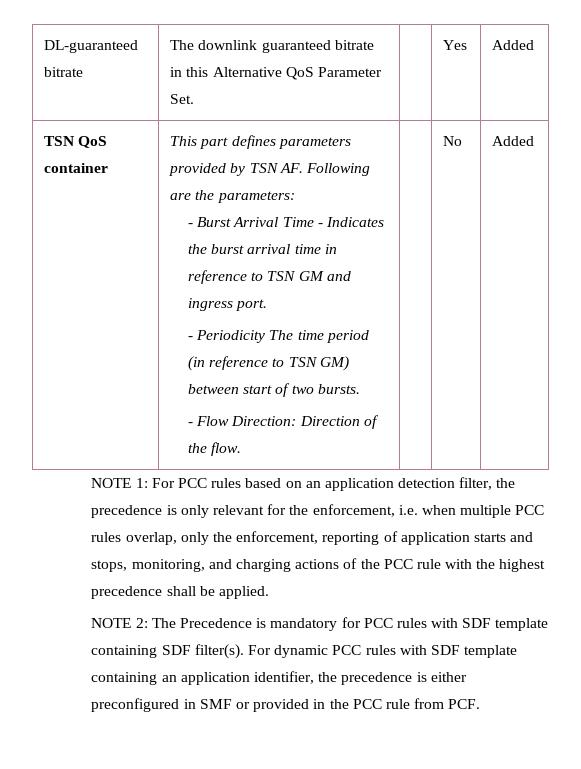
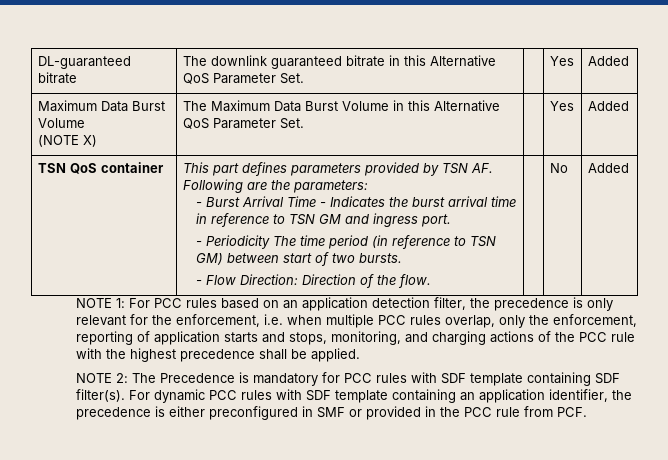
(535, 45) none -> [37,100,165,112] [37,118,85,128] [37,135,97,147] [182,100,500,112] [182,118,304,129] [549,101,574,111] [587,101,629,111] // Maximum Data Burst Volume // (NOTE X) | The Maximum Data Burst Volume in this Alternative QoS Parameter Set. | | Yes | Added

